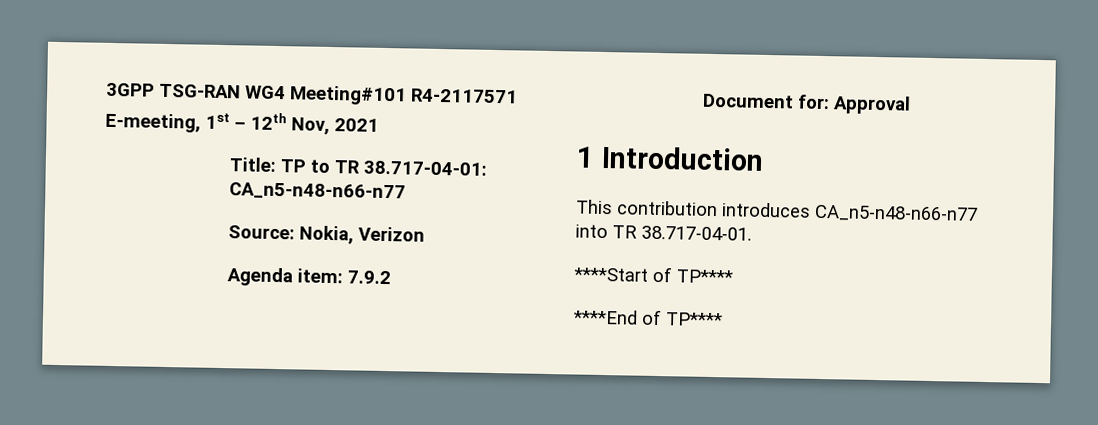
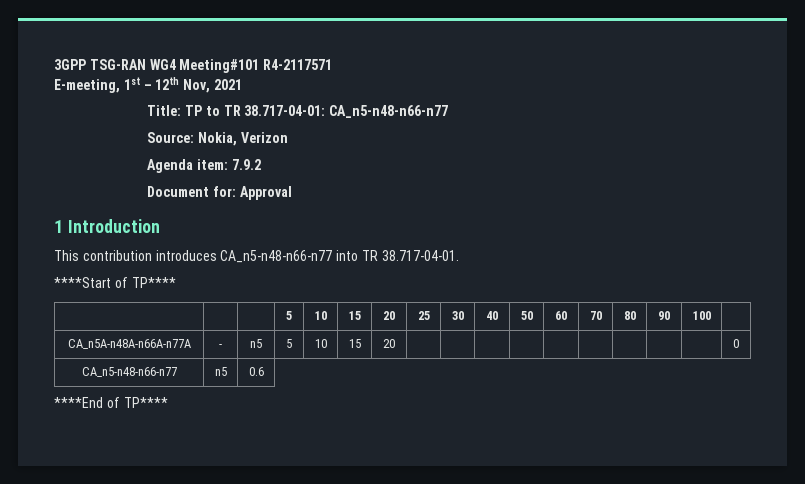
(733, 276) none -> [286,311,292,320] [314,311,327,320] [348,311,361,320] [383,311,395,320] [417,311,430,320] [451,311,464,320] [486,311,498,320] [520,311,533,320] [555,311,567,320] [589,311,602,320] [623,311,636,320] [658,311,670,320] [692,311,711,320] [67,339,191,349] [219,344,222,348] [250,339,262,348] [286,339,292,348] [314,339,327,348] [348,339,361,348] [383,339,395,348] [733,339,739,348] [81,367,177,377] [214,367,227,376] [248,367,264,376] // | | | 5 | 10 | 15 | 20 | 25 | 30 | 40 | 50 | 60 | 70 | 80 | 90 | 100 | // CA_n5A-n48A-n66A-n77A | - | n5 | 5 | 10 | 15 | 20 | | | | | | | | | | 0 // CA_n5-n48-n66-n77 | n5 | 0.6

